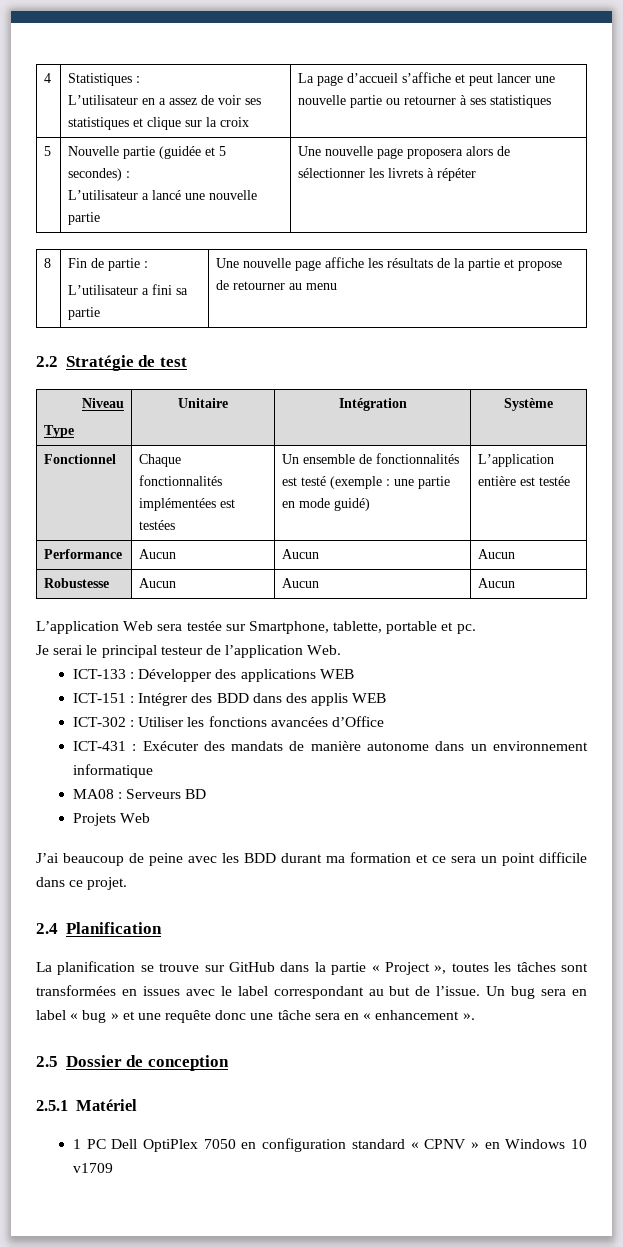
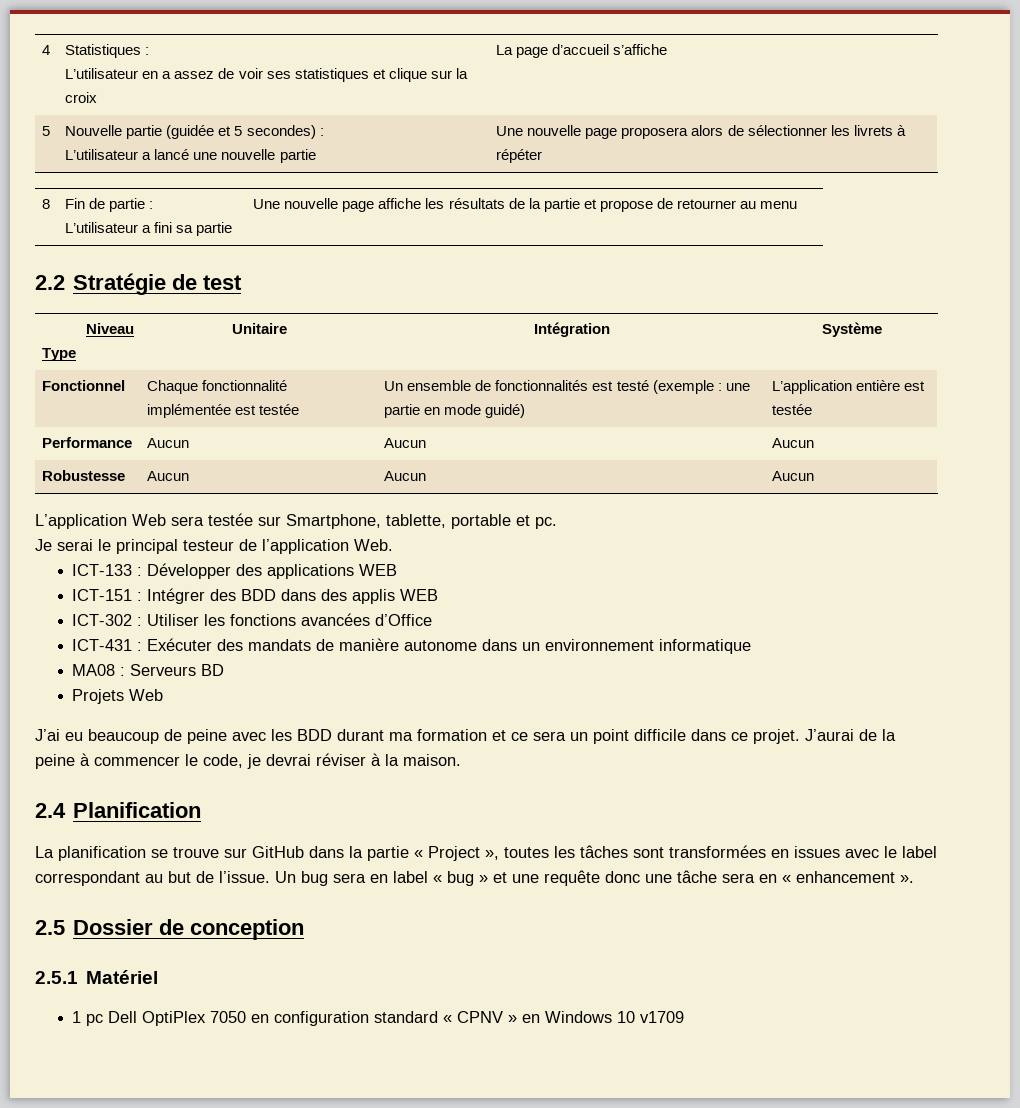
[455,73,556,86] [298,95,552,108] et peut lancer une nouvelle partie ou retourner à ses statistiques -> (668, 49) none
[139,475,223,486] [139,498,236,511] [139,520,176,530] fonctionnalités implémentées est testées -> [202,380,288,391] [147,404,300,418] fonctionnalité implémentée est testée
(59, 858) none -> [65,732,83,741] eu
(128, 883) none -> [805,729,896,741] [35,753,461,769] J’aurai de la peine à commencer le code, je devrai réviser à la maison.
[86,1139,106,1149] PC -> [86,1014,104,1026] pc

